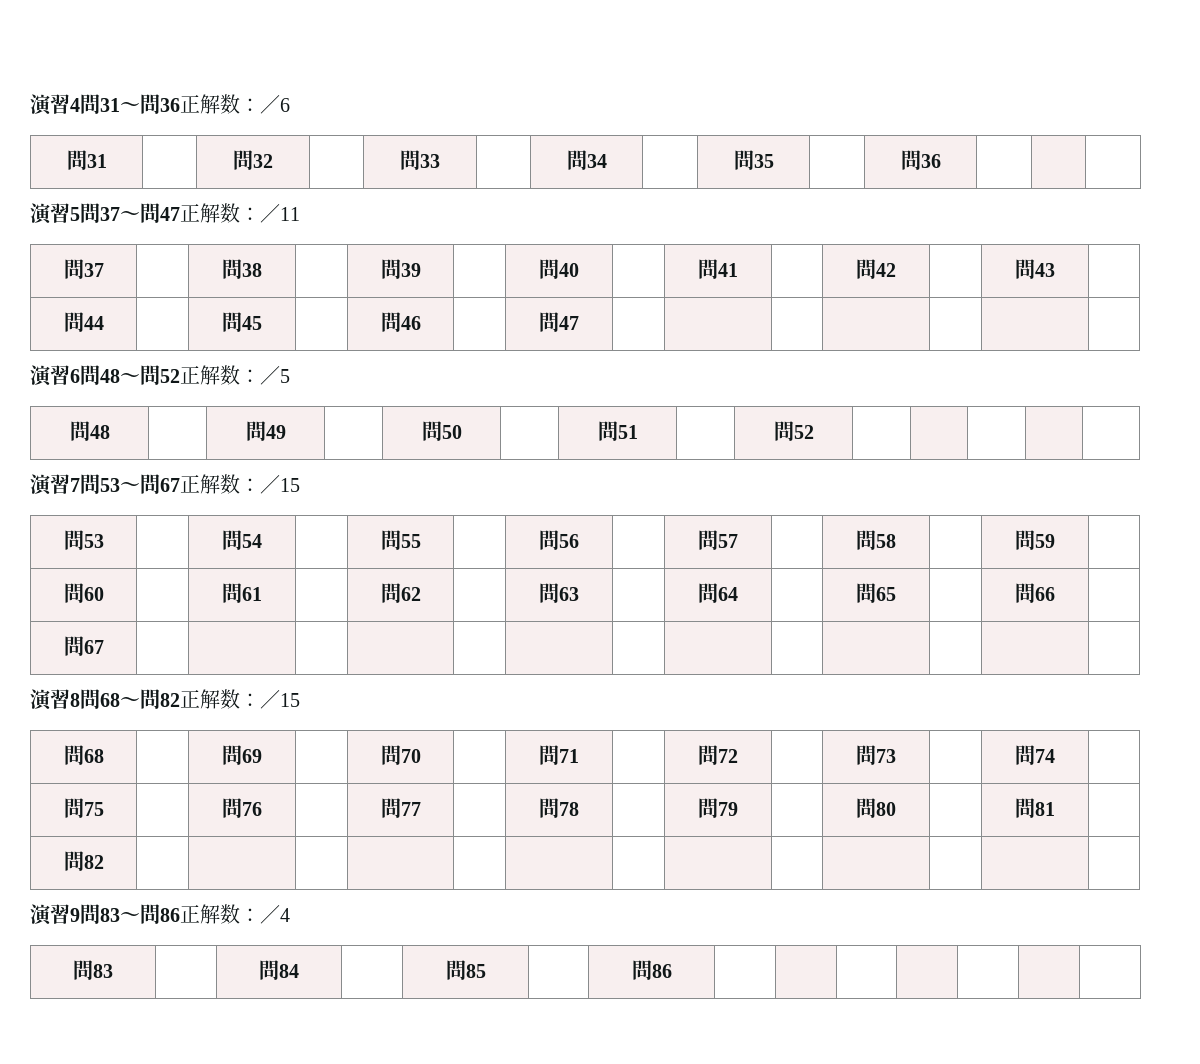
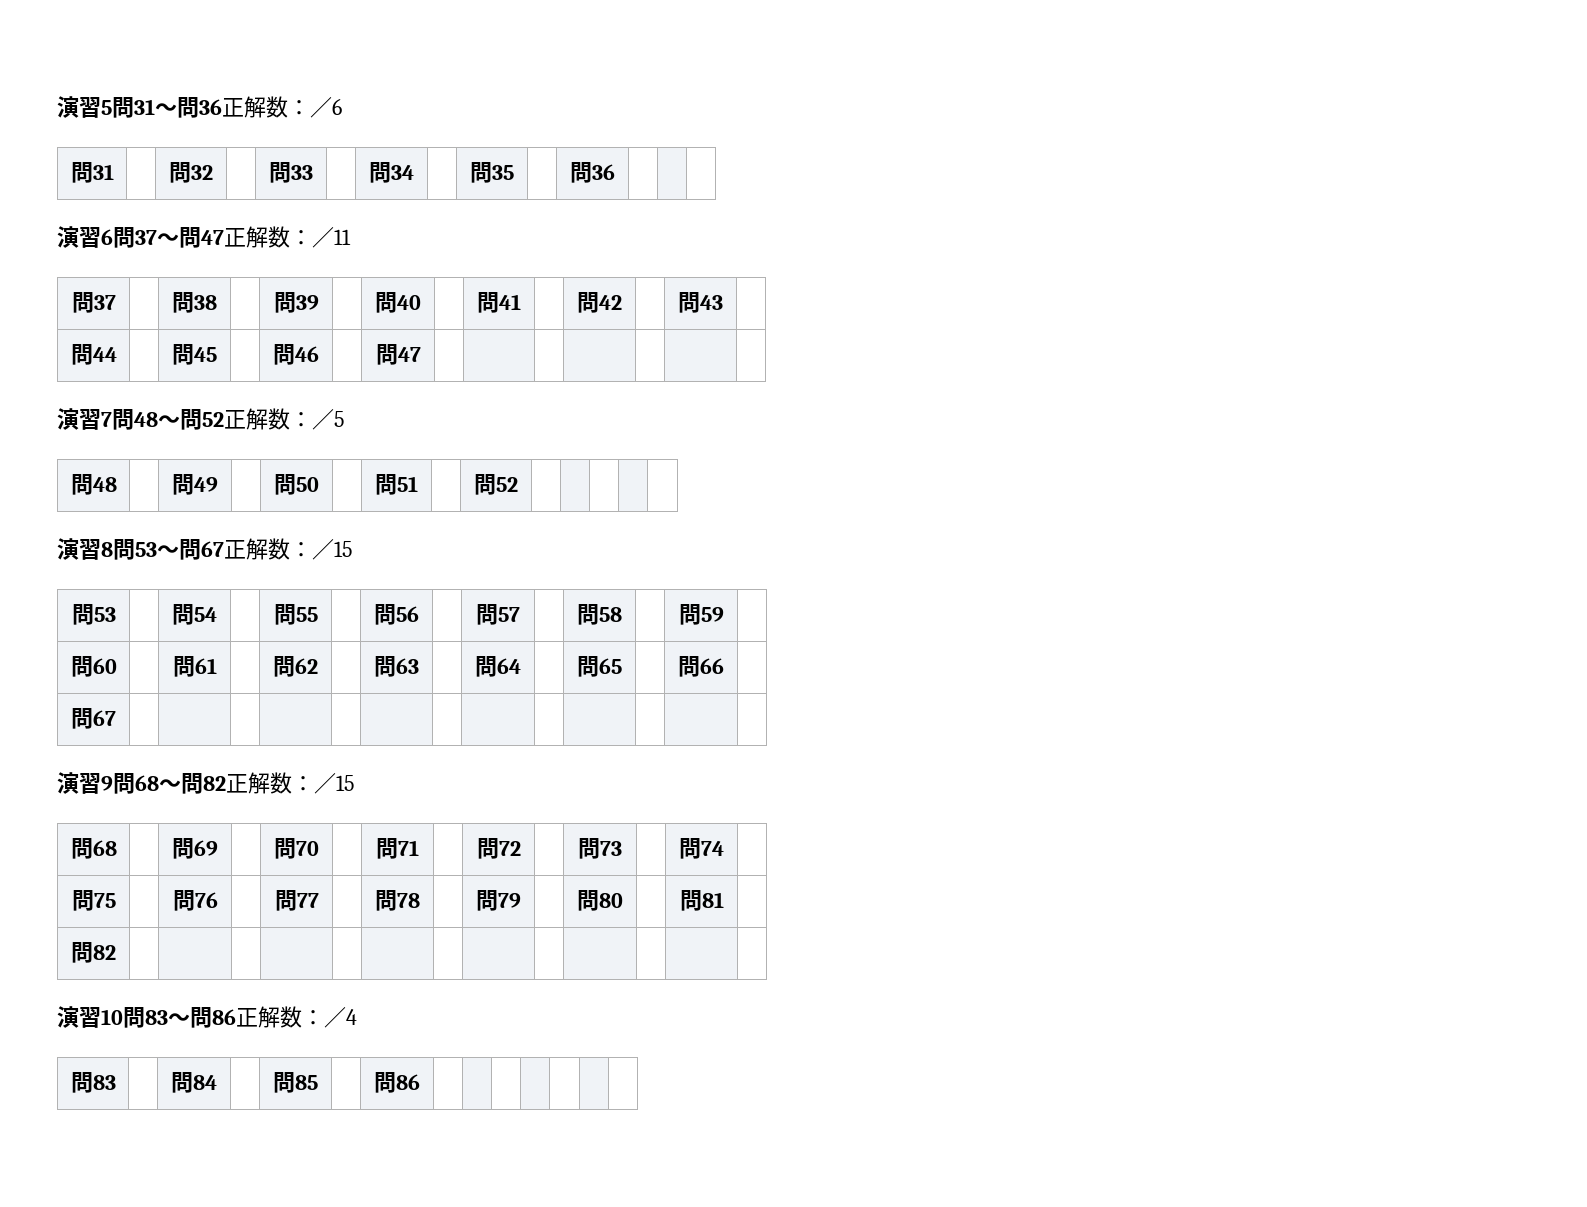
[30,94,80,116] 演習4 -> [57,96,112,118] 演習5
[70,207,80,221] 5 -> [101,229,113,245] 6
[70,369,80,383] 6 -> [101,412,112,427] 7
[70,478,80,492] 7 -> [101,542,113,557] 8
[70,693,80,707] 8 -> [101,776,113,791] 9
[70,908,80,922] 9 -> [101,1009,123,1025] 10

